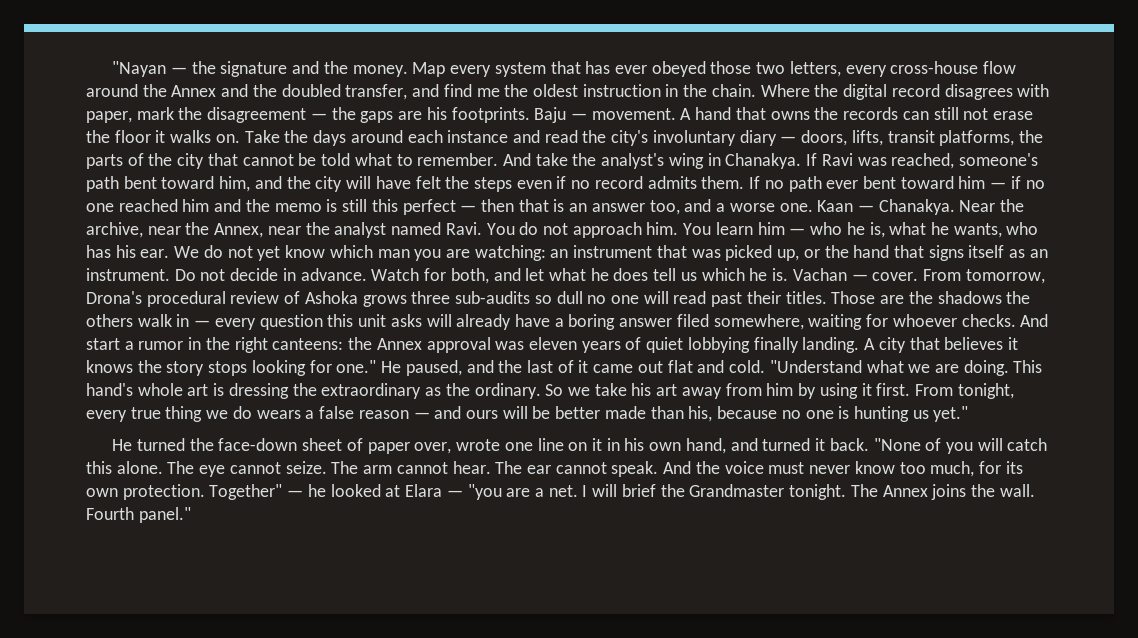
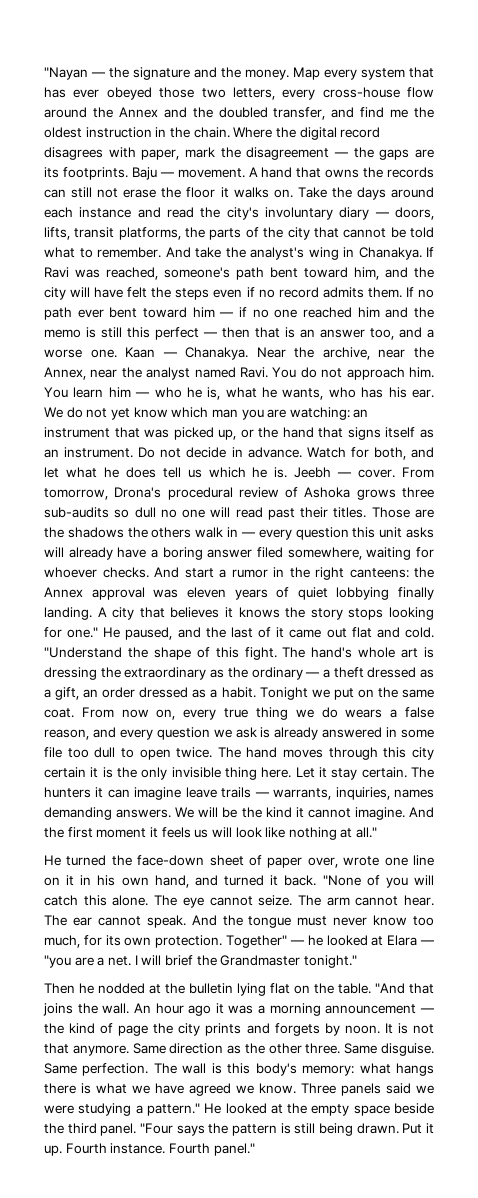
[426,107,447,120] his -> [44,167,59,178] its
[792,268,847,281] Vachan -> [294,467,332,478] Jeebh
[866,360,1043,376] what we are doing. This -> [127,647,306,660] the shape of this fight. The
[474,383,1014,399] ordinary. So we take his art away from him by using it first. From tonight, -> [251,667,434,680] [44,687,435,700] [44,707,176,720] ordinary — a theft dressed as a gift, an order dressed as a habit. Tonight we put on the same coat. From now on,
[358,406,969,422] reason — and ours will be better made than his, because no one is hunting us yet." -> [44,727,434,740] [44,747,434,760] [44,767,434,780] [44,787,435,800] [44,807,434,820] [44,827,378,840] reason, and every question we ask is already answered in some file too dull to open twice. The hand moves through this city certain it is the only invisible thing here. Let it stay certain. The hunters it can imagine leave trails — warrants, inquiries, names demanding answers. We will be the kind it cannot imagine. And the first moment it feels us will look like nothing at all."
[724,461,764,474] voice -> [248,916,292,928] tongue
[789,484,1035,500] tonight. The Annex joins the wall. -> [303,955,357,968] [44,983,434,996] [43,1003,435,1016] [44,1023,435,1036] [44,1043,434,1056] [44,1063,435,1076] [44,1083,434,1096] [44,1103,434,1116] [44,1123,434,1136] [44,1143,166,1156] tonight." // Then he nodded at the bulletin lying flat on the table. "And that joins the wall. An hour ago it was a morning announcement — the kind of page the city prints and forgets by noon. It is not that anymore. Same direction as the other three. Same disguise. Same perfection. The wall is this body's memory: what hangs there is what we have agreed we know. Three panels said we were studying a pattern." He looked at the empty space beside the third panel. "Four says the pattern is still being drawn. Put it up. Fourth instance.

